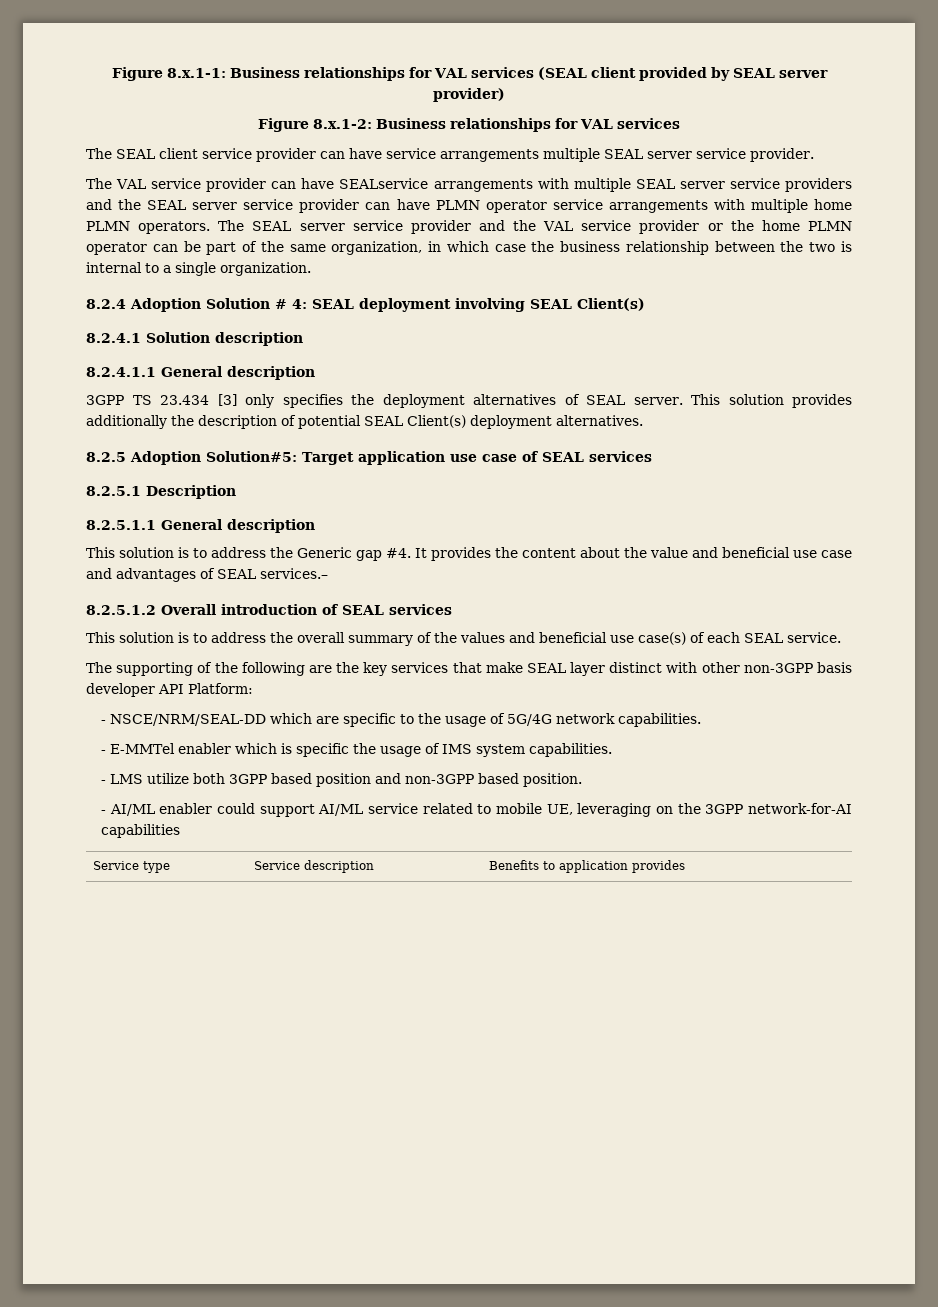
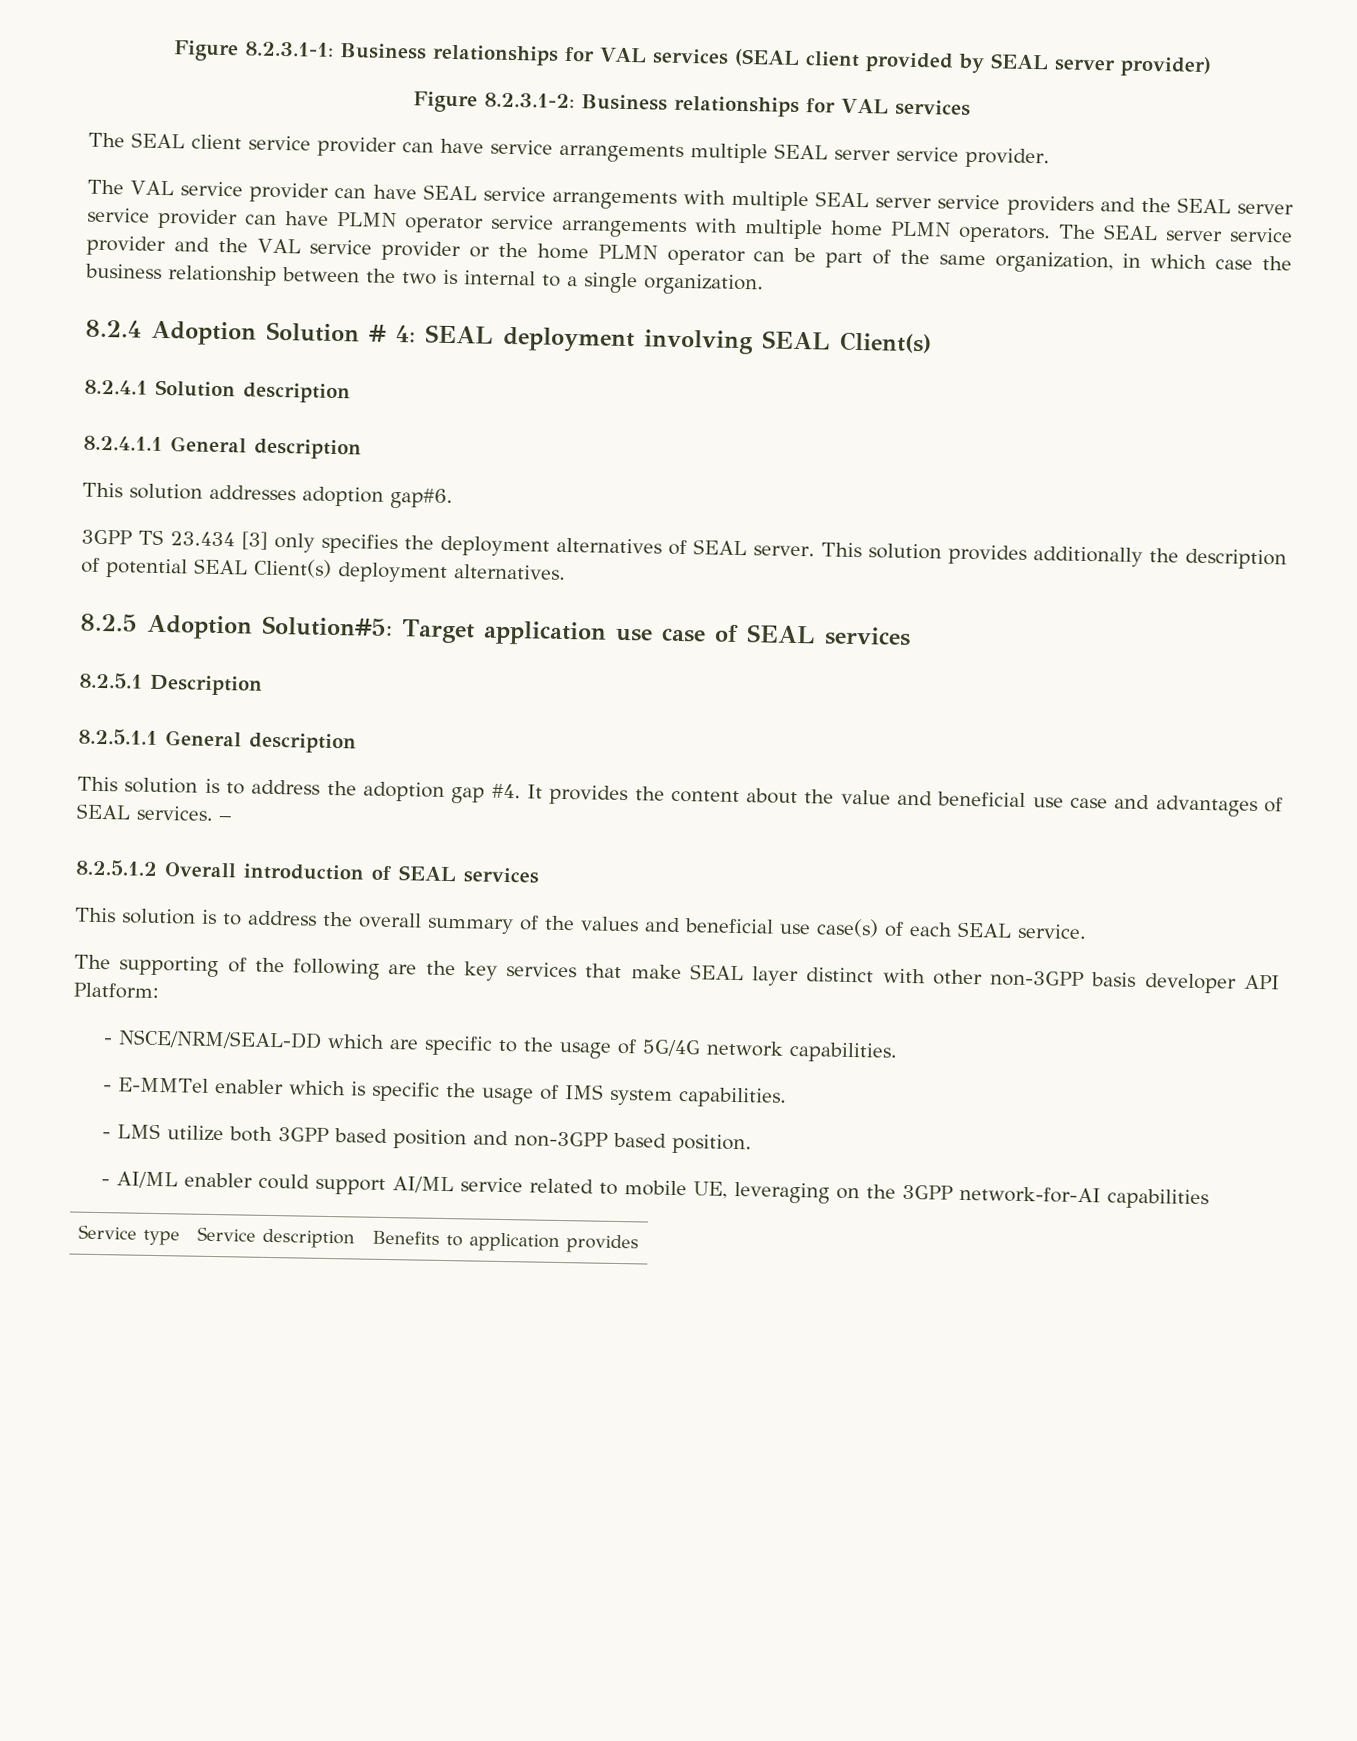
[111,67,226,81] Figure 8.x.1-1: -> [172,40,334,62] Figure 8.2.3.1-1:
[313,119,373,129] 8.x.1-2: -> [484,92,576,109] 8.2.3.1-2:
[339,178,429,189] SEALservice -> [422,184,546,202] SEAL service
(315, 373) none -> [82,482,453,510] // This solution addresses adoption gap#6.
[297,547,352,558] Generic -> [362,781,445,802] adoption
[260,568,328,579] services.– -> [136,805,231,822] services. –

